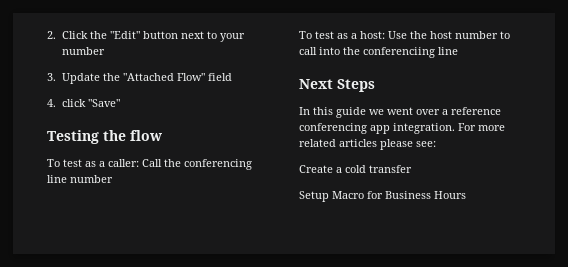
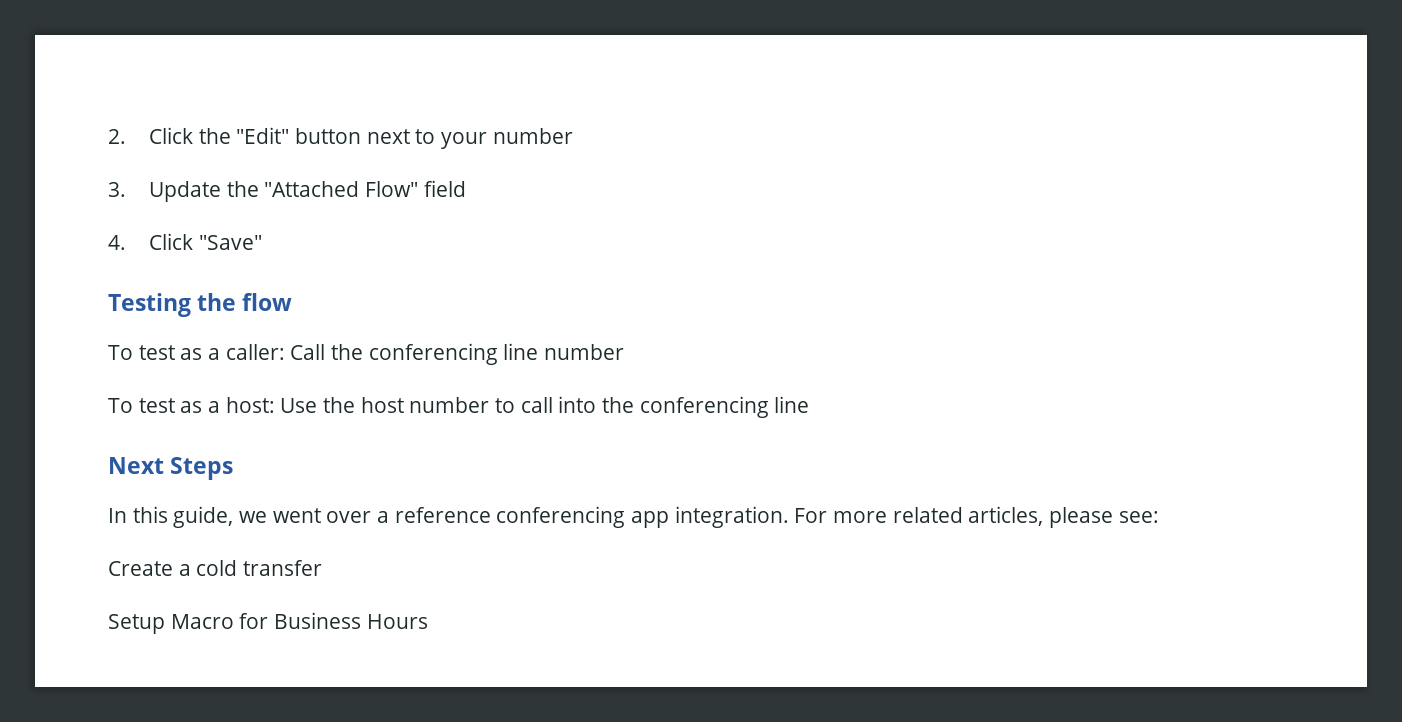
[61,99,86,107] click -> [148,233,193,250] Click
[363,47,435,58] conferenciing -> [639,396,769,418] conferencing
[336,107,366,118] guide -> [173,506,234,528] guide,
[339,139,377,147] articles -> [968,506,1044,526] articles,

